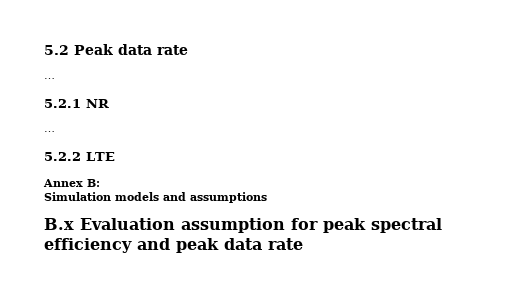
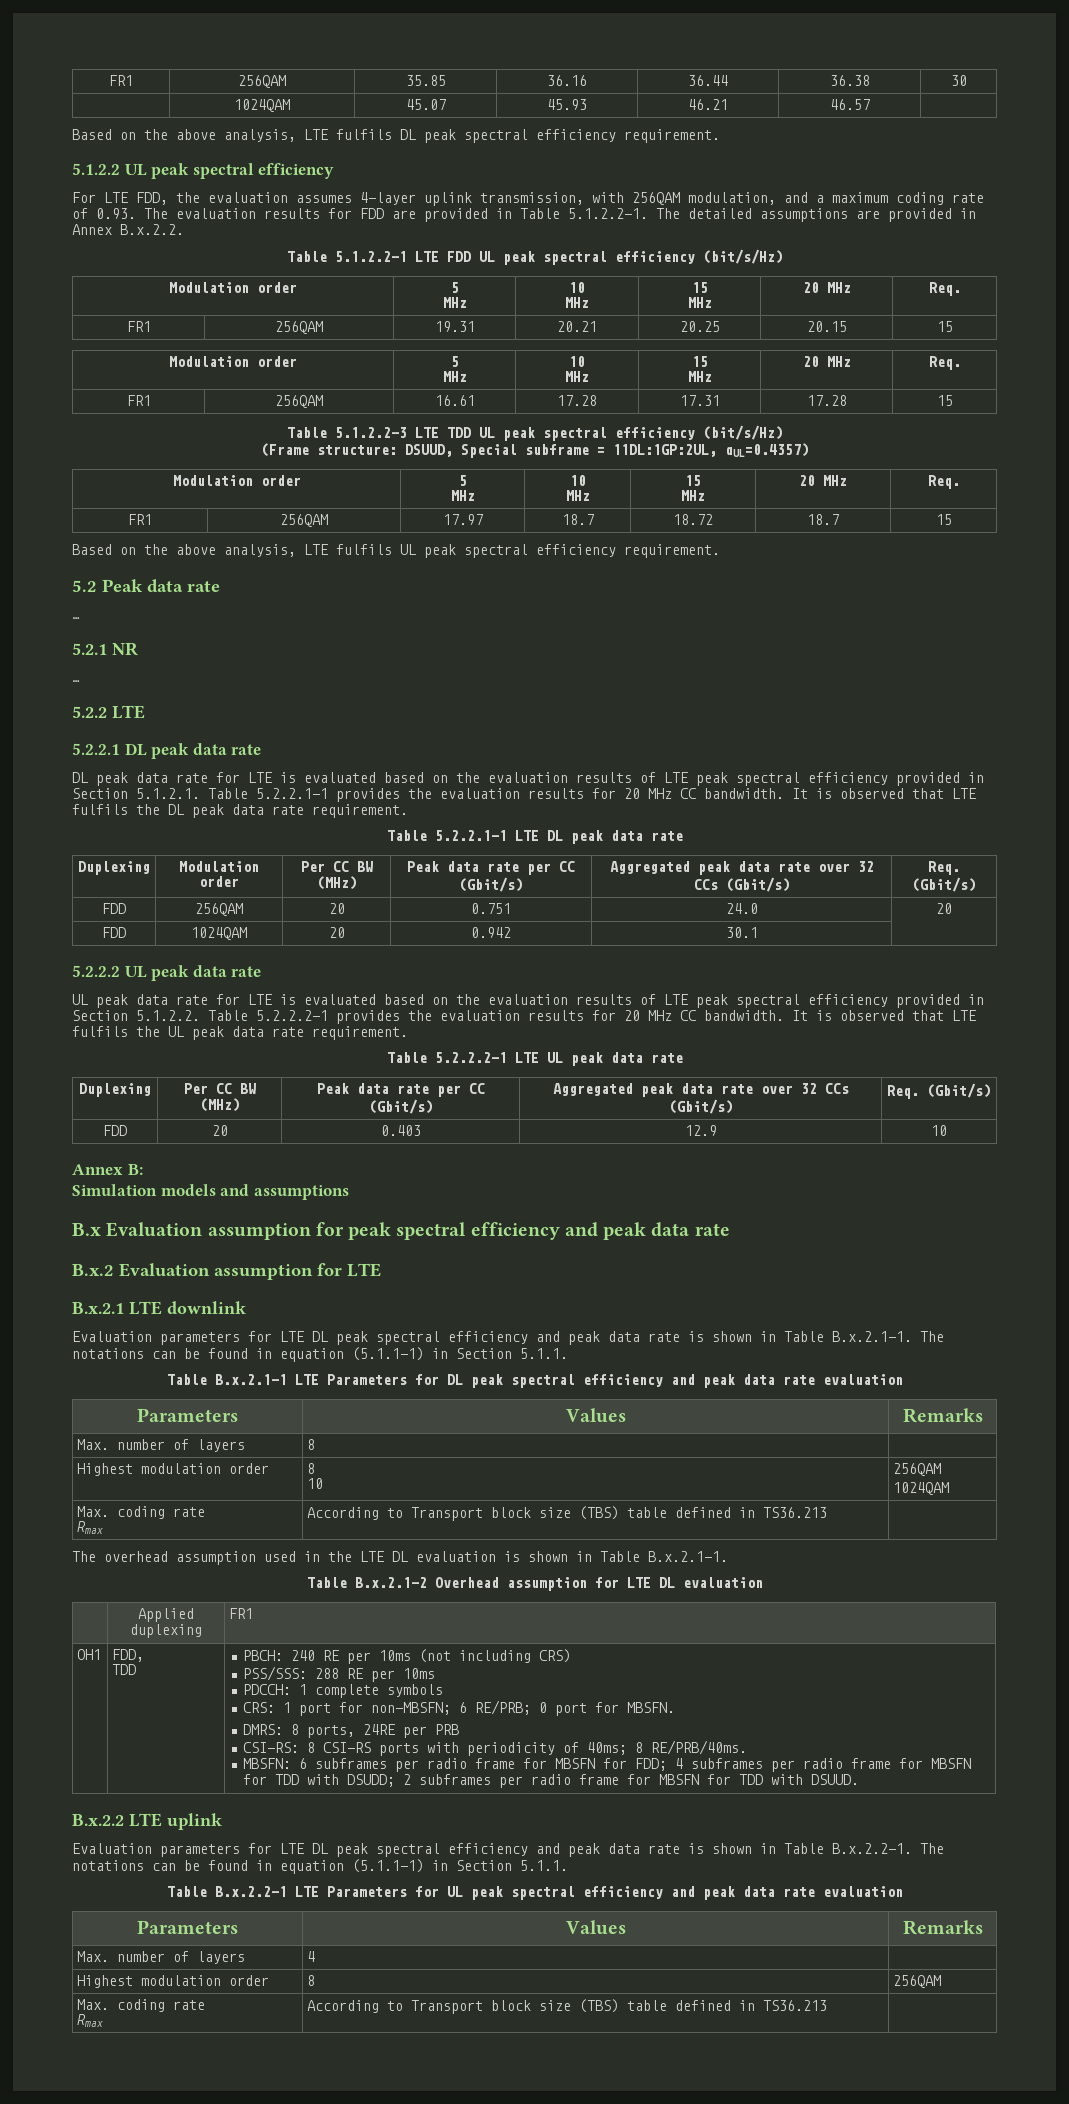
(44, 50) none -> [109,75,133,86] [238,75,286,88] [405,75,446,86] [547,75,587,86] [688,75,728,86] [829,75,870,86] [950,75,967,86] [234,99,290,112] [405,99,446,110] [547,99,587,110] [688,99,728,110] [829,99,870,110] [72,129,720,143] [72,163,335,179] [72,192,984,206] [72,208,976,222] [72,224,184,235] [286,249,783,265] [169,282,297,293] [450,282,459,293] [442,297,467,308] [569,282,585,293] [565,297,589,308] [691,282,708,293] [687,297,712,308] [802,282,851,293] [928,282,961,296] [126,321,151,332] [275,321,323,334] [434,321,475,332] [557,321,597,332] [679,321,720,332] [806,321,847,332] [936,321,953,332] [169,356,297,367] [450,356,459,367] [442,371,467,382] [569,356,585,367] [565,371,589,382] [691,356,708,367] [687,371,712,382] [802,356,851,367] [928,356,961,370] [126,395,151,406] [275,395,323,408] [434,395,475,406] [557,395,597,406] [679,395,720,406] [806,395,847,406] [936,395,953,406] [286,425,783,441] [260,443,809,458] [172,475,301,486] [458,475,467,486] [450,490,475,501] [569,475,586,486] [565,490,590,501] [685,475,701,486] [681,490,705,501] [799,475,847,486] [927,475,960,489] [128,514,152,525] [280,514,328,527] [442,514,483,525] [561,514,594,525] [673,514,713,525] [807,514,839,525] [935,514,952,525] [72,544,720,558] FR1 | 256QAM | 35.85 | 36.16 | 36.44 | 36.38 | 30 // | 1024QAM | 45.07 | 45.93 | 46.21 | 46.57 | // Based on the above analysis, LTE fulfils DL peak spectral efficiency requirement. // 5.1.2.2 UL peak spectral efficiency // For LTE FDD, the evaluation assumes 4-layer uplink transmission, with 256QAM modulation, and a maximum coding rate of 0.93. The evaluation results for FDD are provided in Table 5.1.2.2-1. The detailed assumptions are provided in Annex B.x.2.2. // Table 5.1.2.2-1 LTE FDD UL peak spectral efficiency (bit/s/Hz) // Modulation order | 5 // MHz | 10 // MHz | 15 // MHz | 20 MHz | Req. // FR1 | 256QAM | 19.31 | 20.21 | 20.25 | 20.15 | 15 // Modulation order | 5 // MHz | 10 // MHz | 15 // MHz | 20 MHz | Req. // FR1 | 256QAM | 16.61 | 17.28 | 17.31 | 17.28 | 15 // Table 5.1.2.2-3 LTE TDD UL peak spectral efficiency (bit/s/Hz) // (Frame structure: DSUUD, Special subframe = 11DL:1GP:2UL, αUL=0.4357) // Modulation order | 5 // MHz | 10 // MHz | 15 // MHz | 20 MHz | Req. // FR1 | 256QAM | 17.97 | 18.7 | 18.72 | 18.7 | 15 // Based on the above analysis, LTE fulfils UL peak spectral efficiency requirement. //
(115, 156) none -> [72,743,262,759] [72,772,984,786] [72,788,976,802] [72,804,408,818] [386,830,683,844] [78,861,150,875] [179,861,259,872] [199,876,239,887] [300,861,373,872] [316,876,357,890] [407,861,575,875] [459,877,523,892] [609,861,874,875] [693,877,790,892] [928,861,960,875] [912,877,976,892] [102,903,126,914] [195,903,243,916] [328,903,345,914] [471,903,511,914] [725,903,758,914] [936,903,952,914] [102,927,126,938] [191,927,247,940] [328,927,345,938] [471,927,511,938] [725,927,758,938] [72,965,262,981] [72,994,984,1008] [72,1010,976,1024] [72,1026,408,1040] [386,1052,683,1066] [79,1083,151,1097] [183,1083,256,1094] [199,1098,240,1112] [316,1083,485,1097] [368,1099,433,1114] [552,1083,849,1097] [668,1099,733,1114] [887,1083,991,1099] [103,1125,127,1136] [211,1125,228,1136] [380,1125,421,1136] [684,1125,717,1136] [931,1125,947,1136] // 5.2.2.1 DL peak data rate // DL peak data rate for LTE is evaluated based on the evaluation results of LTE peak spectral efficiency provided in Section 5.1.2.1. Table 5.2.2.1-1 provides the evaluation results for 20 MHz CC bandwidth. It is observed that LTE fulfils the DL peak data rate requirement. // Table 5.2.2.1-1 LTE DL peak data rate // Duplexing | Modulation order | Per CC BW (MHz) | Peak data rate per CC (Gbit/s) | Aggregated peak data rate over 32 CCs (Gbit/s) | Req. (Gbit/s) // FDD | 256QAM | 20 | 0.751 | 24.0 | 20 // FDD | 1024QAM | 20 | 0.942 | 30.1 | // 5.2.2.2 UL peak data rate // UL peak data rate for LTE is evaluated based on the evaluation results of LTE peak spectral efficiency provided in Section 5.1.2.2. Table 5.2.2.2-1 provides the evaluation results for 20 MHz CC bandwidth. It is observed that LTE fulfils the UL peak data rate requirement. // Table 5.2.2.2-1 LTE UL peak data rate // Duplexing | Per CC BW (MHz) | Peak data rate per CC (Gbit/s) | Aggregated peak data rate over 32 CCs (Gbit/s) | Req. (Gbit/s) // FDD | 20 | 0.403 | 12.9 | 10
(303, 244) none -> [72,1263,381,1280] [72,1301,246,1315] [72,1331,944,1345] [72,1347,568,1362] [166,1374,903,1388] [137,1408,238,1422] [565,1408,626,1423] [902,1408,983,1423] [77,1439,246,1452] [307,1439,316,1450] [77,1463,270,1476] [307,1463,316,1474] [307,1478,324,1489] [893,1463,942,1476] [893,1482,950,1495] [77,1506,206,1519] [77,1521,104,1534] [307,1506,828,1521] [72,1551,728,1565] [306,1577,763,1591] [138,1608,194,1622] [130,1624,202,1638] [229,1608,254,1619] [77,1649,102,1660] [112,1649,145,1662] [112,1664,137,1675] [242,1649,571,1664] [242,1666,435,1682] [242,1684,443,1698] [242,1700,675,1716] [242,1724,459,1738] [242,1740,747,1756] [242,1758,971,1772] [242,1774,859,1788] [72,1813,222,1830] [72,1843,944,1857] [72,1859,568,1874] [166,1886,903,1900] [137,1920,238,1934] [565,1920,626,1935] [902,1920,983,1935] [77,1951,246,1964] [307,1951,316,1962] [77,1975,270,1988] [307,1975,316,1986] [893,1975,942,1988] [77,1999,206,2012] [77,2014,104,2027] [307,1999,828,2014] // B.x.2 Evaluation assumption for LTE // B.x.2.1 LTE downlink // Evaluation parameters for LTE DL peak spectral efficiency and peak data rate is shown in Table B.x.2.1-1. The notations can be found in equation (5.1.1-1) in Section 5.1.1. // Table B.x.2.1-1 LTE Parameters for DL peak spectral efficiency and peak data rate evaluation // Parameters | Values | Remarks // Max. number of layers | 8 | // Highest modulation order | 8 // 10 | 256QAM // 1024QAM // Max. coding rate // Rmax | According to Transport block size (TBS) table defined in TS36.213 | // The overhead assumption used in the LTE DL evaluation is shown in Table B.x.2.1-1. // Table B.x.2.1-2 Overhead assumption for LTE DL evaluation // | Applied duplexing | FR1 // OH1 | FDD, // TDD | PBCH: 240 RE per 10ms (not including CRS) // PSS/SSS: 288 RE per 10ms // PDCCH: 1 complete symbols // CRS: 1 port for non-MBSFN; 6 RE/PRB; 0 port for MBSFN. // DMRS: 8 ports, 24RE per PRB // CSI-RS: 8 CSI-RS ports with periodicity of 40ms; 8 RE/PRB/40ms. // MBSFN: 6 subframes per radio frame for MBSFN for FDD; 4 subframes per radio frame for MBSFN for TDD with DSUDD; 2 subframes per radio frame for MBSFN for TDD with DSUUD. // B.x.2.2 LTE uplink // Evaluation parameters for LTE DL peak spectral efficiency and peak data rate is shown in Table B.x.2.2-1. The notations can be found in equation (5.1.1-1) in Section 5.1.1. // Table B.x.2.2-1 LTE Parameters for UL peak spectral efficiency and peak data rate evaluation // Parameters | Values | Remarks // Max. number of layers | 4 | // Highest modulation order | 8 | 256QAM // Max. coding rate // Rmax | According to Transport block size (TBS) table defined in TS36.213 |

